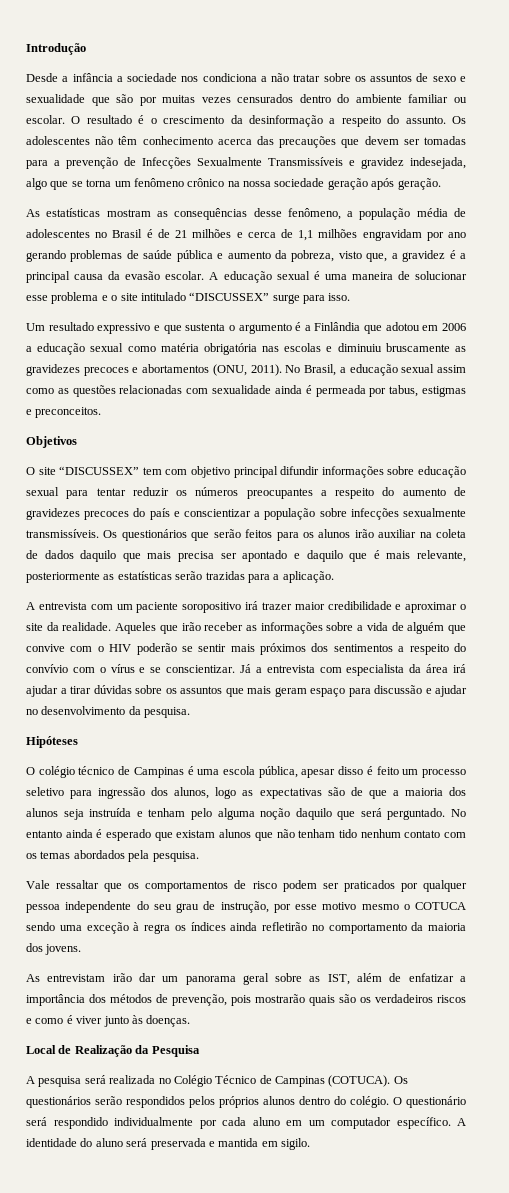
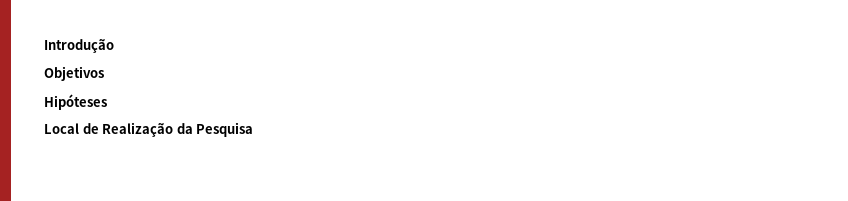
[26,73,466,82] [26,94,468,106] [26,115,467,127] [26,136,466,148] [26,157,466,169] [26,178,441,190] [26,208,467,220] [26,229,467,241] [26,250,467,262] [26,271,467,283] [26,292,351,304] [26,322,467,334] [26,343,467,355] [26,364,467,376] [26,385,466,397] [26,407,102,418] [26,436,77,448] [26,466,467,478] [26,487,466,499] [26,508,466,520] [26,529,467,541] [26,550,467,562] [26,571,334,583] [26,601,466,613] [26,622,467,634] [26,643,466,655] [26,664,466,676] [26,685,467,697] [26,706,191,718] [26,736,78,748] [26,766,467,778] [26,787,467,799] [26,808,466,820] [26,829,466,841] [26,850,199,862] [26,880,467,892] [26,901,466,913] [26,922,466,934] [26,943,82,955] [26,973,467,985] [26,994,466,1006] [26,1015,191,1027] Desde a infância a sociedade nos condiciona a não tratar sobre os assuntos de sexo e sexualidade que são por muitas vezes censurados dentro do ambiente familiar ou escolar. O resultado é o crescimento da desinformação a respeito do assunto. Os adolescentes não têm conhecimento acerca das precauções que devem ser tomadas para a prevenção de Infecções Sexualmente Transmissíveis e gravidez indesejada, algo que se torna um fenômeno crônico na nossa sociedade geração após geração. // As estatísticas mostram as consequências desse fenômeno, a população média de adolescentes no Brasil é de 21 milhões e cerca de 1,1 milhões engravidam por ano gerando problemas de saúde pública e aumento da pobreza, visto que, a gravidez é a principal causa da evasão escolar. A educação sexual é uma maneira de solucionar esse problema e o site intitulado “DISCUSSEX” surge para isso. // Um resultado expressivo e que sustenta o argumento é a Finlândia que adotou em 2006 a educação sexual como matéria obrigatória nas escolas e diminuiu bruscamente as gravidezes precoces e abortamentos (ONU, 2011). No Brasil, a educação sexual assim como as questões relacionadas com sexualidade ainda é permeada por tabus, estigmas e preconceitos. // Objetivos // O site “DISCUSSEX” tem com objetivo principal difundir informações sobre educação sexual para tentar reduzir os números preocupantes a respeito do aumento de gravidezes precoces do país e conscientizar a população sobre infecções sexualmente transmissíveis. Os questionários que serão feitos para os alunos irão auxiliar na coleta de dados daquilo que mais precisa ser apontado e daquilo que é mais relevante, posteriormente as estatísticas serão trazidas para a aplicação. // A entrevista com um paciente soropositivo irá trazer maior credibilidade e aproximar o site da realidade. Aqueles que irão receber as informações sobre a vida de alguém que convive com o HIV poderão se sentir mais próximos dos sentimentos a respeito do convívio com o vírus e se conscientizar. Já a entrevista com especialista da área irá ajudar a tirar dúvidas sobre os assuntos que mais geram espaço para discussão e ajudar no desenvolvimento da pesquisa. // Hipóteses // O colégio técnico de Campinas é uma escola pública, apesar disso é feito um processo seletivo para ingressão dos alunos, logo as expectativas são de que a maioria dos alunos seja instruída e tenham pelo alguma noção daquilo que será perguntado. No entanto ainda é esperado que existam alunos que não tenham tido nenhum contato com os temas abordados pela pesquisa. // Vale ressaltar que os comportamentos de risco podem ser praticados por qualquer pessoa independente do seu grau de instrução, por esse motivo mesmo o COTUCA sendo uma exceção à regra os índices ainda refletirão no comportamento da maioria dos jovens. // As entrevistam irão dar um panorama geral sobre as IST, além de enfatizar a importância dos métodos de prevenção, pois mostrarão quais são os verdadeiros riscos e como é viver junto às doenças. -> [44,66,104,81] [44,94,107,110] Objetivos // Hipóteses
[26,1075,408,1087] [26,1096,466,1108] [26,1117,466,1129] [26,1138,310,1150] // A pesquisa será realizada no Colégio Técnico de Campinas (COTUCA). Os questionários serão respondidos pelos próprios alunos dentro do colégio. O questionário será respondido individualmente por cada aluno em um computador específico. A identidade do aluno será preservada e mantida em sigilo. -> (254, 129) none

